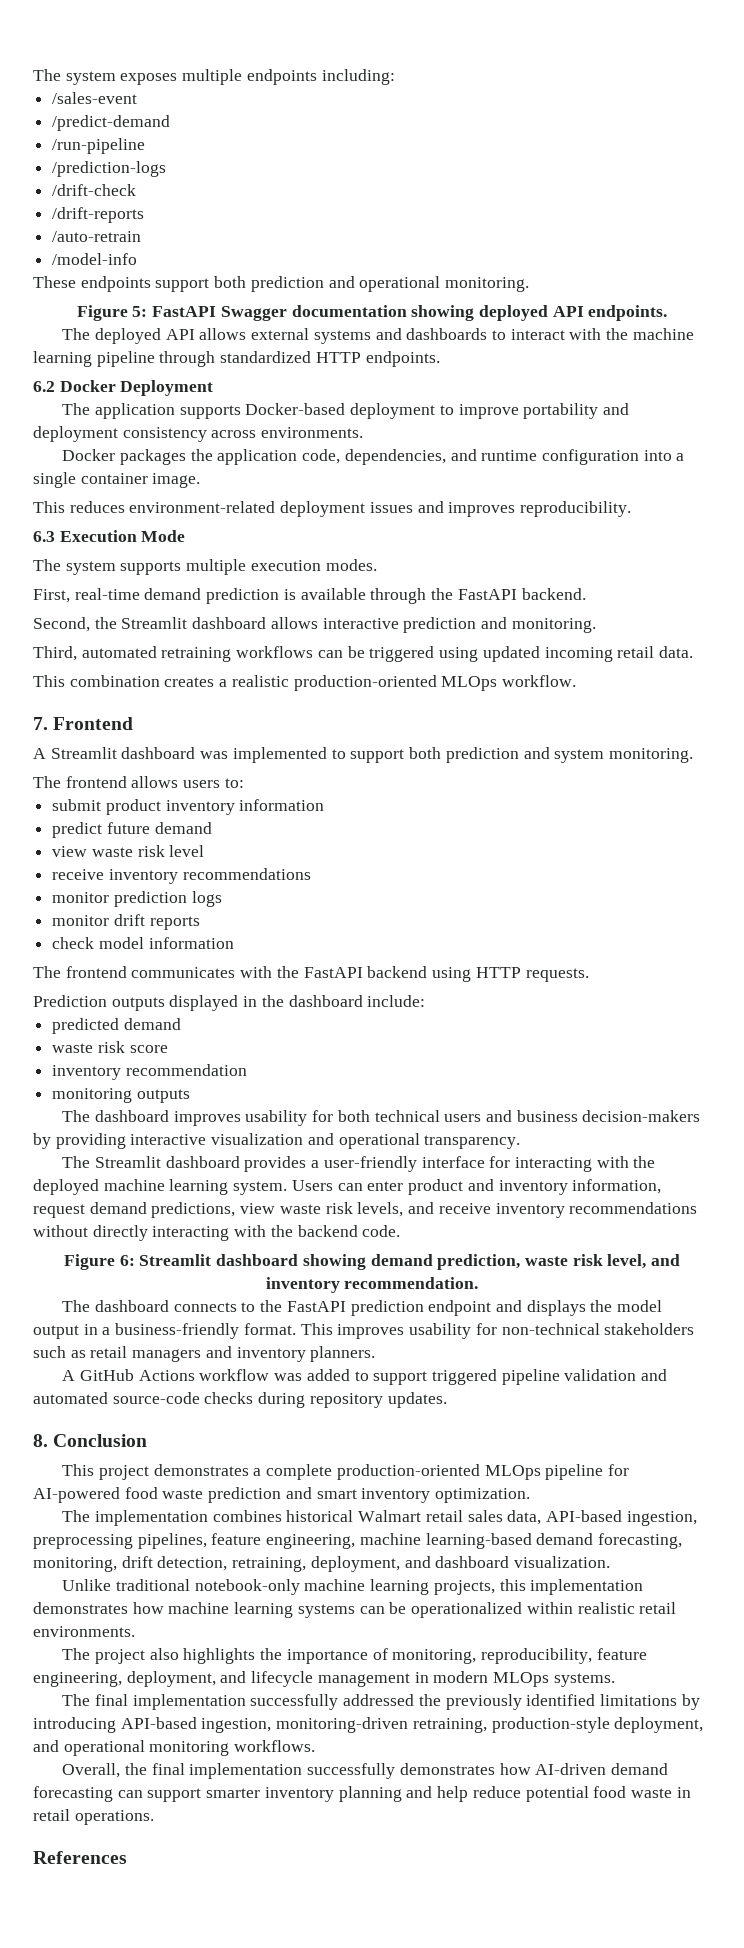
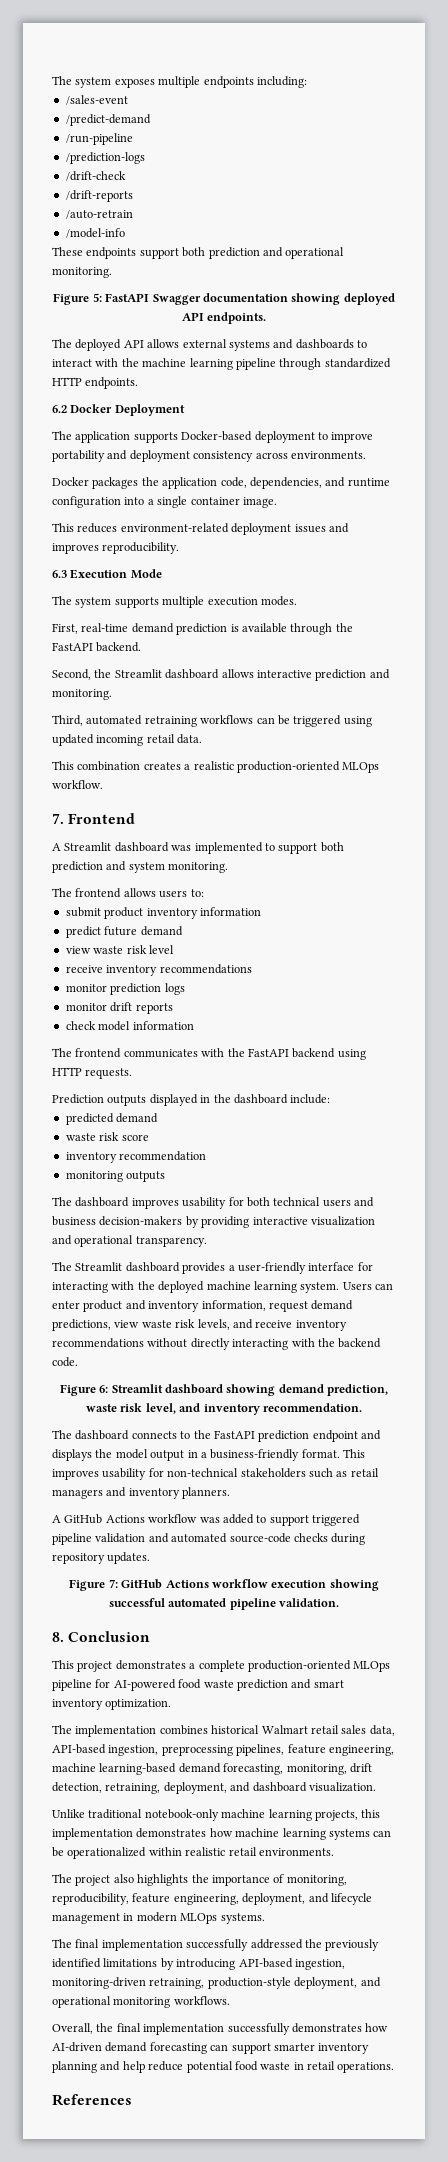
(447, 1400) none -> [69,1579,379,1591] [108,1598,340,1610] // Figure 7: GitHub Actions workflow execution showing successful automated pipeline validation.

